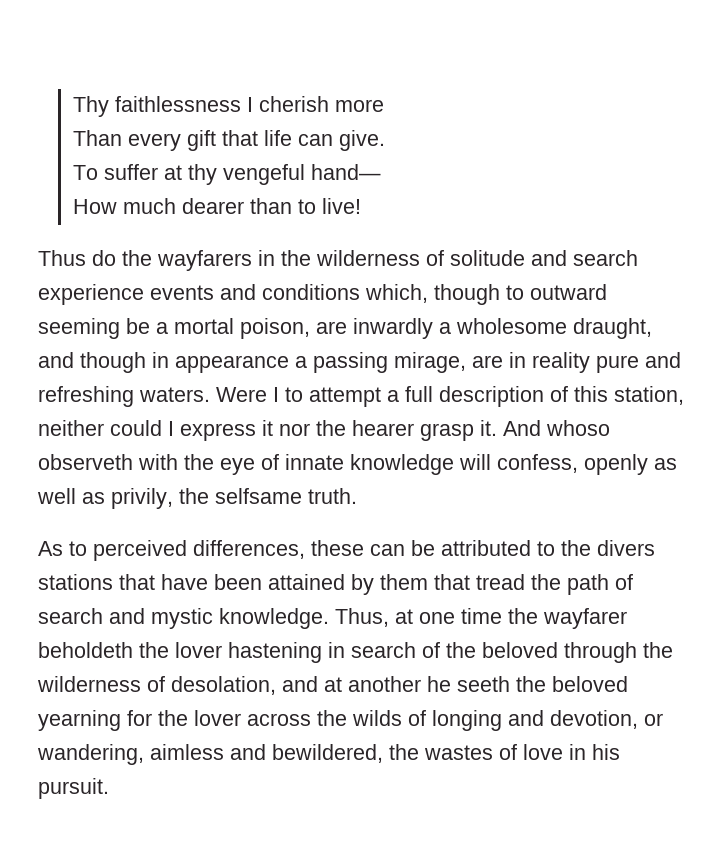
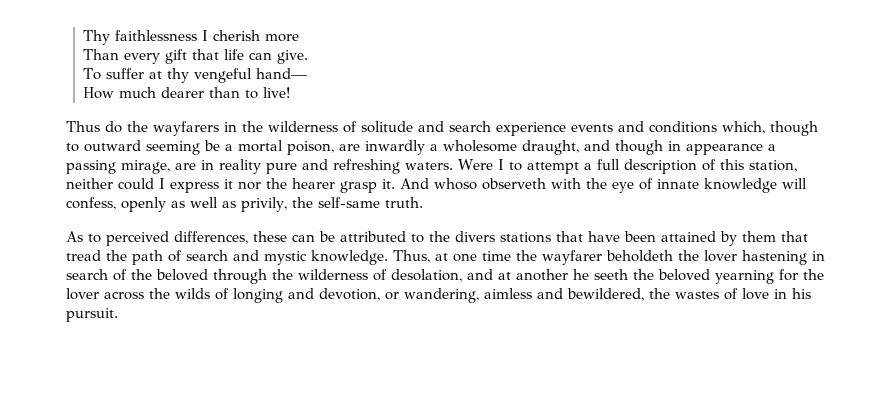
[215,488,302,504] selfsame -> [317,197,380,208] self-same

